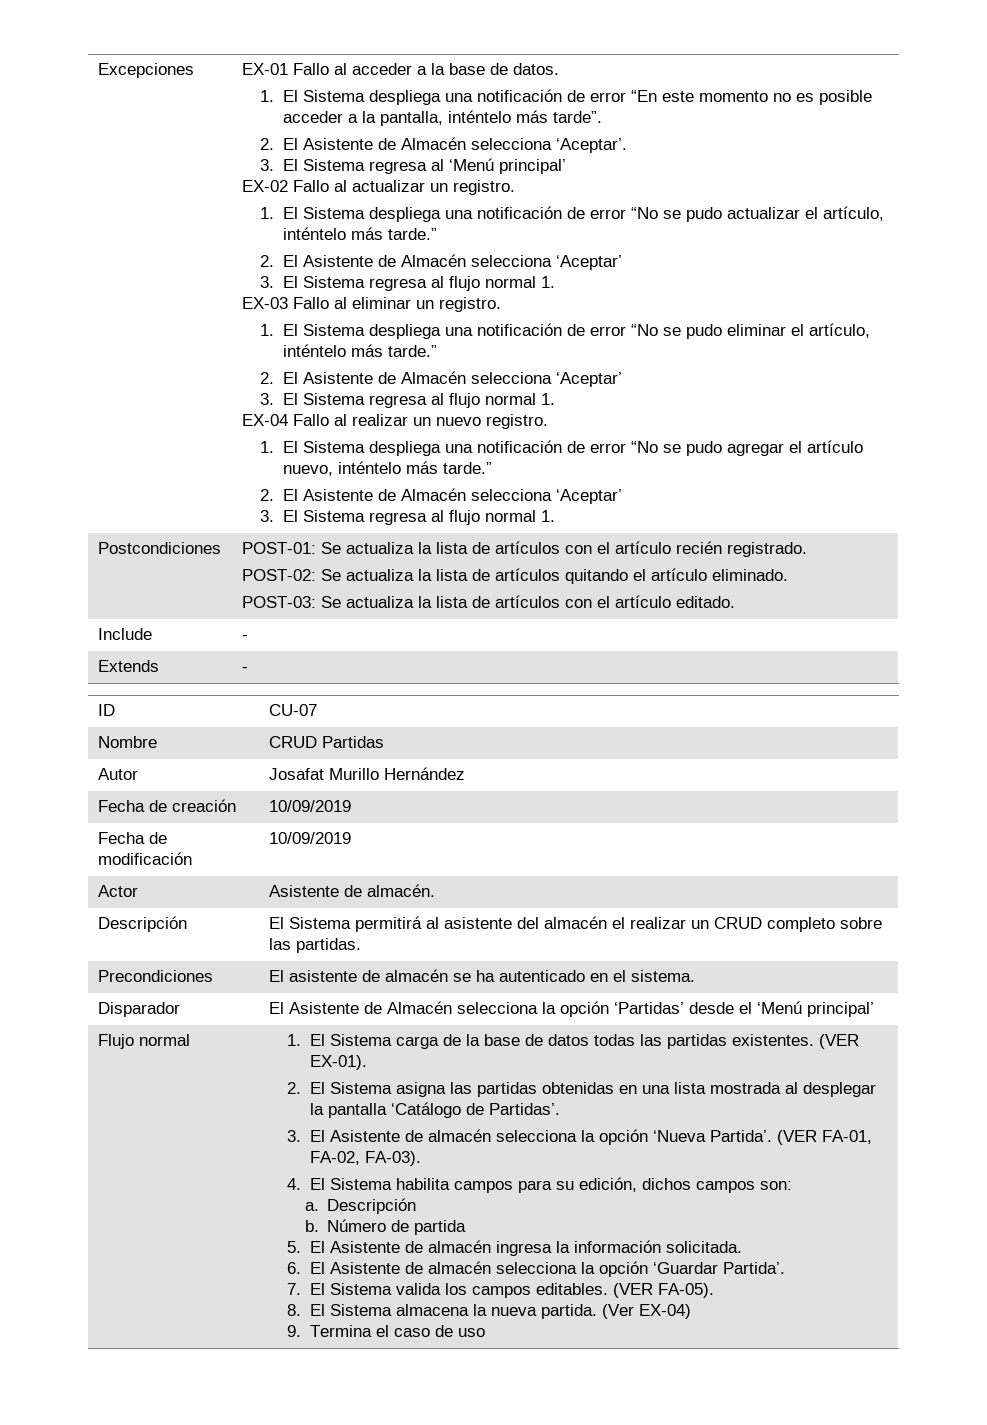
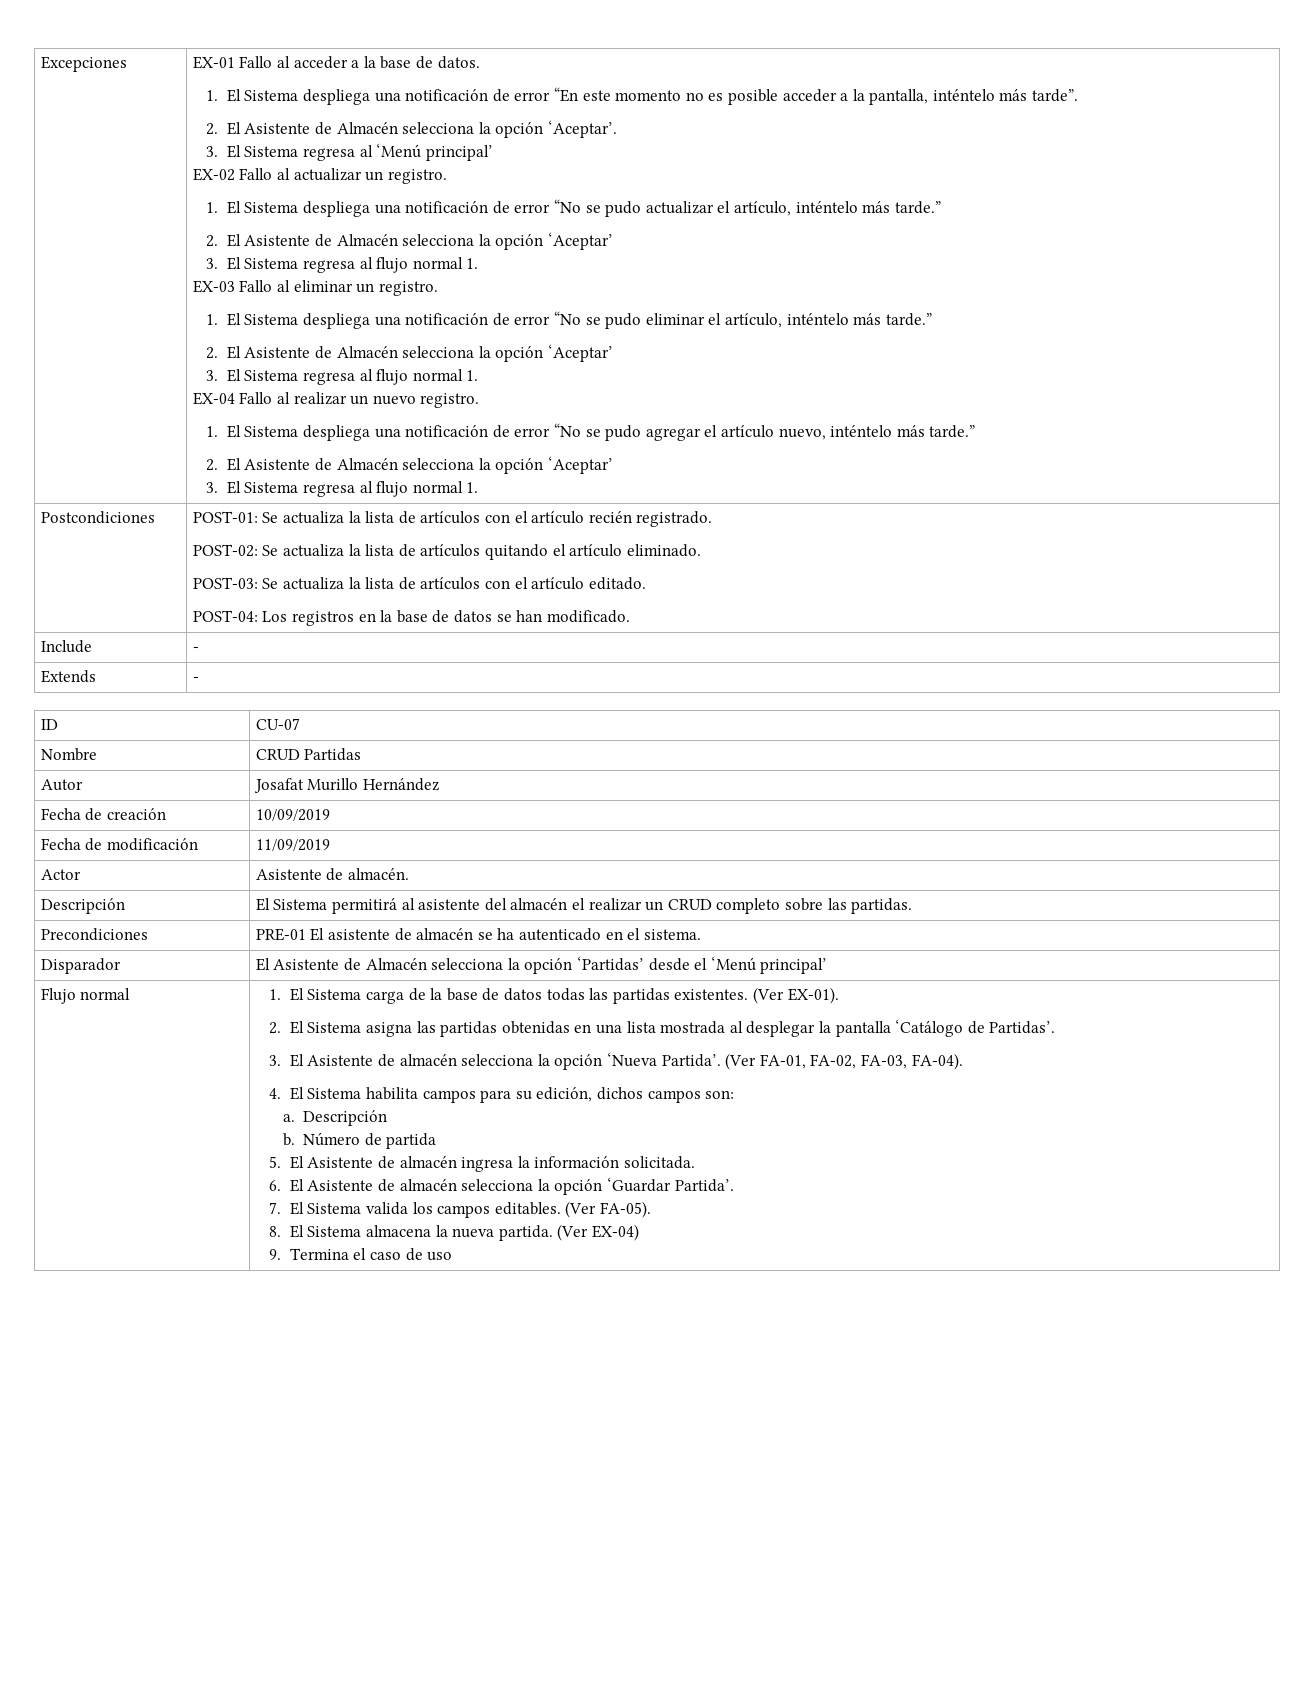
(552, 144) none -> [478,122,544,138] la opción
(552, 261) none -> [478,234,544,250] la opción
(552, 378) none -> [478,346,544,362] la opción
(552, 495) none -> [478,458,544,474] la opción
(736, 602) none -> [192,610,630,626] // POST-04: Los registros en la base de datos se han modificado.
[269,832,352,844] 10/09/2019 -> [255,839,330,851] 11/09/2019
(214, 976) none -> [255,928,306,941] PRE-01
[818,1034,859,1049] (VER -> [752,987,784,1004] (Ver
[776,1130,817,1145] (VER -> [725,1053,757,1070] (Ver
[364,1151,421,1166] FA-03). -> [860,1053,963,1070] FA-03, FA-04).
[612,1283,653,1298] (VER -> [565,1201,597,1218] (Ver

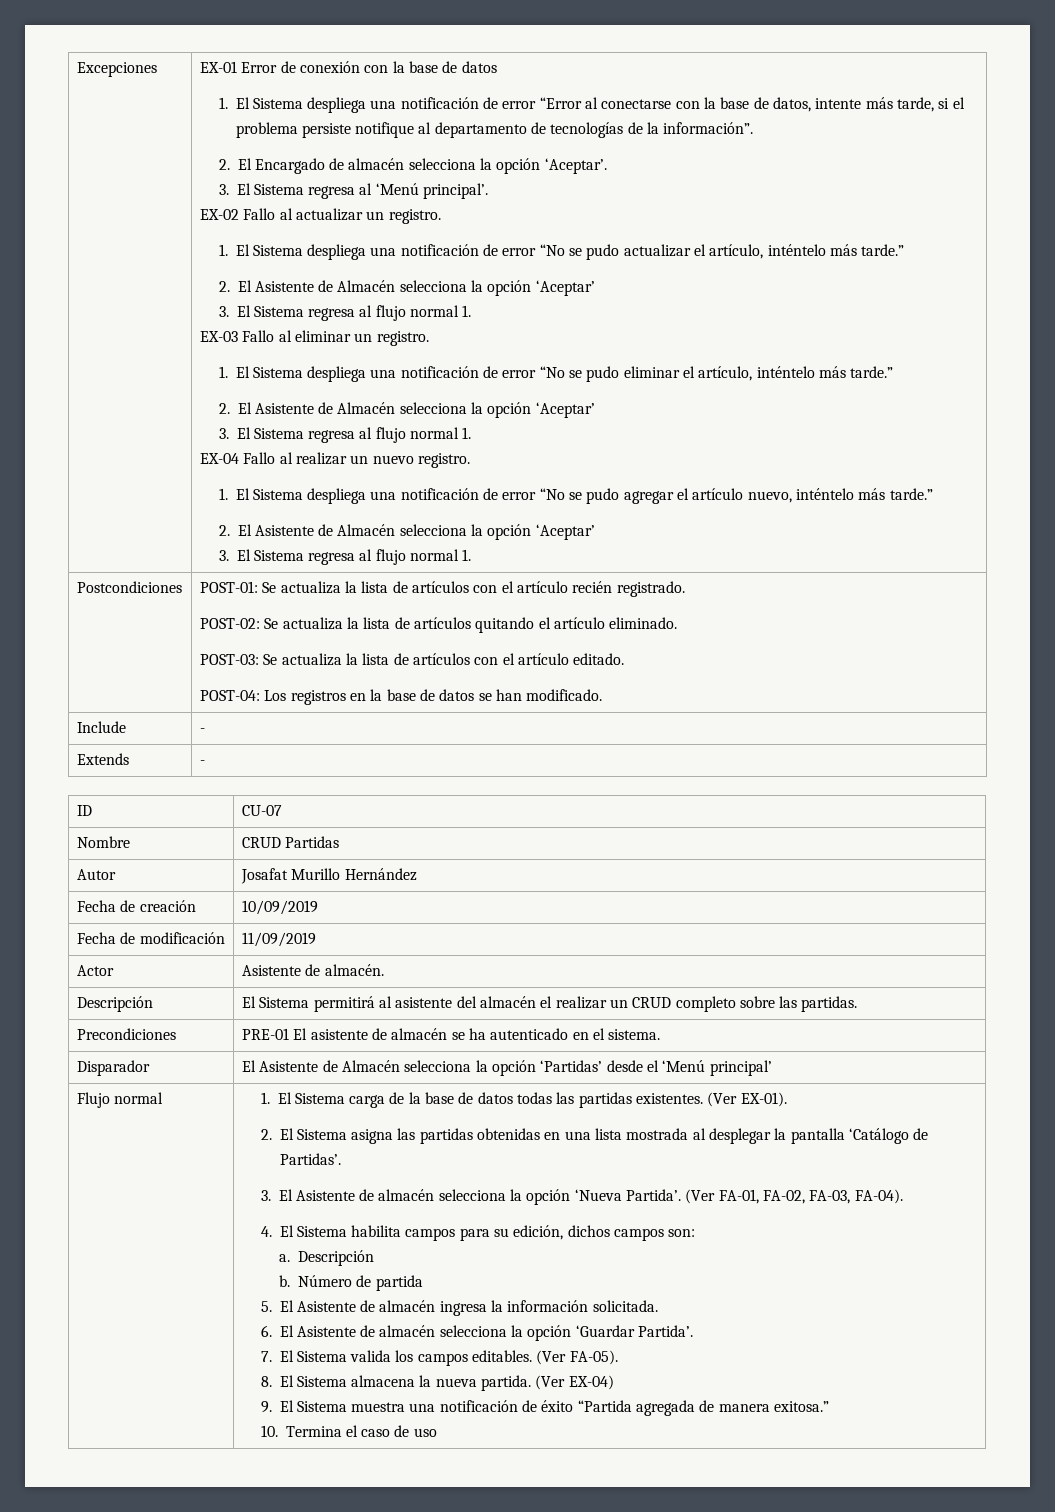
[239,56,480,69] [206,87,1079,105] [206,122,398,135] Fallo al acceder a la base de datos. // 1. El Sistema despliega una notificación de error “En este momento no es posible acceder a la pantalla, inténtelo más tarde”. // 2. El Asistente de Almacén -> [241,61,497,73] [218,97,965,113] [235,122,754,138] [218,158,405,174] Error de conexión con la base de datos // 1. El Sistema despliega una notificación de error “Error al conectarse con la base de datos, intente más tarde, si el problema persiste notifique al departamento de tecnologías de la información”. // 2. El Encargado de almacén
[425,145,493,161] principal’ -> [423,183,489,199] principal’.
(282, 1254) none -> [279,1400,830,1416] [260,1425,278,1437] El Sistema muestra una notificación de éxito “Partida agregada de manera exitosa.” // 10.

